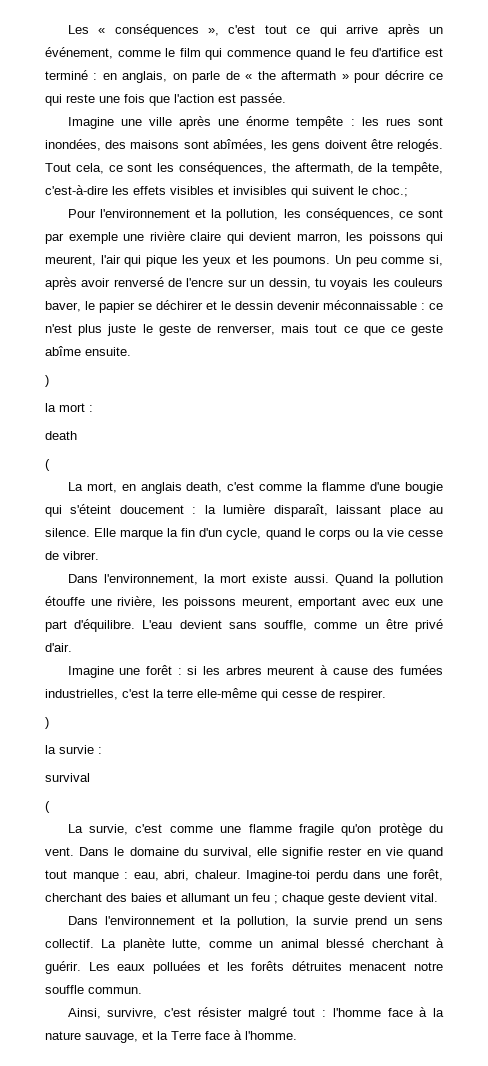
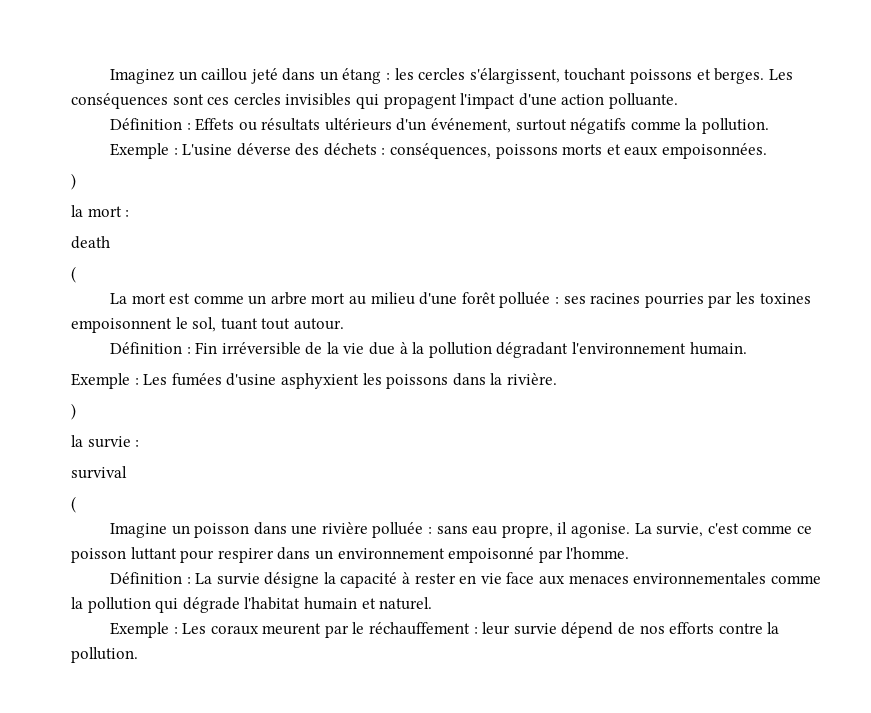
[67,24,443,37] [45,47,444,60] [45,70,443,83] [45,93,286,106] [67,116,444,129] [45,139,444,152] [45,162,444,175] [45,185,408,198] [67,208,444,221] [45,231,443,244] [45,255,443,267] [45,277,444,290] [45,300,443,313] [45,324,444,336] [45,346,131,356] Les « conséquences », c'est tout ce qui arrive après un événement, comme le film qui commence quand le feu d'artifice est terminé : en anglais, on parle de « the aftermath » pour décrire ce qui reste une fois que l'action est passée. // Imagine une ville après une énorme tempête : les rues sont inondées, des maisons sont abîmées, les gens doivent être relogés. Tout cela, ce sont les conséquences, the aftermath, de la tempête, c'est‑à‑dire les effets visibles et invisibles qui suivent le choc.; // Pour l'environnement et la pollution, les conséquences, ce sont par exemple une rivière claire qui devient marron, les poissons qui meurent, l'air qui pique les yeux et les poumons. Un peu comme si, après avoir renversé de l'encre sur un dessin, tu voyais les couleurs baver, le papier se déchirer et le dessin devenir méconnaissable : ce n'est plus juste le geste de renverser, mais tout ce que ce geste abîme ensuite. -> [109,68,793,84] [71,93,678,109] [109,118,770,134] [109,143,768,159] Imaginez un caillou jeté dans un étang : les cercles s'élargissent, touchant poissons et berges. Les conséquences sont ces cercles invisibles qui propagent l'impact d'une action polluante. // Définition : Effets ou résultats ultérieurs d'un événement, surtout négatifs comme la pollution. // Exemple : L'usine déverse des déchets : conséquences, poissons morts et eaux empoisonnées.
[86,482,443,494] [45,504,444,517] [45,528,444,540] [45,551,99,560] [67,574,444,586] [45,596,443,609] [45,619,444,632] [45,643,72,652] [67,665,443,678] [45,688,386,701] mort, en anglais death, c'est comme la flamme d'une bougie qui s'éteint doucement : la lumière disparaît, laissant place au silence. Elle marque la fin d'un cycle, quand le corps ou la vie cesse de vibrer. // Dans l'environnement, la mort existe aussi. Quand la pollution étouffe une rivière, les poissons meurent, emportant avec eux une part d'équilibre. L'eau devient sans souffle, comme un être privé d'air. // Imagine une forêt : si les arbres meurent à cause des fumées industrielles, c'est la terre elle-même qui cesse de respirer. -> [131,292,811,308] [71,317,344,333] [109,342,747,358] [71,373,557,389] mort est comme un arbre mort au milieu d'une forêt polluée : ses racines pourries par les toxines empoisonnent le sol, tuant tout autour. // Définition : Fin irréversible de la vie due à la pollution dégradant l'environnement humain. // Exemple : Les fumées d'usine asphyxient les poissons dans la rivière.
[67,823,444,836] [45,847,444,859] [45,869,443,882] [45,893,438,905] [67,916,444,928] [45,938,445,951] [45,961,443,974] [45,985,142,994] [67,1007,444,1020] [45,1030,297,1043] La survie, c'est comme une flamme fragile qu'on protège du vent. Dans le domaine du survival, elle signifie rester en vie quand tout manque : eau, abri, chaleur. Imagine-toi perdu dans une forêt, cherchant des baies et allumant un feu ; chaque geste devient vital. // Dans l'environnement et la pollution, la survie prend un sens collectif. La planète lutte, comme un animal blessé cherchant à guérir. Les eaux polluées et les forêts détruites menacent notre souffle commun. // Ainsi, survivre, c'est résister malgré tout : l'homme face à la nature sauvage, et la Terre face à l'homme. -> [109,522,812,538] [71,547,630,563] [109,572,821,588] [71,597,433,613] [109,622,780,638] [71,647,138,663] Imagine un poisson dans une rivière polluée : sans eau propre, il agonise. La survie, c'est comme ce poisson luttant pour respirer dans un environnement empoisonné par l'homme. // Définition : La survie désigne la capacité à rester en vie face aux menaces environnementales comme la pollution qui dégrade l'habitat humain et naturel. // Exemple : Les coraux meurent par le réchauffement : leur survie dépend de nos efforts contre la pollution.

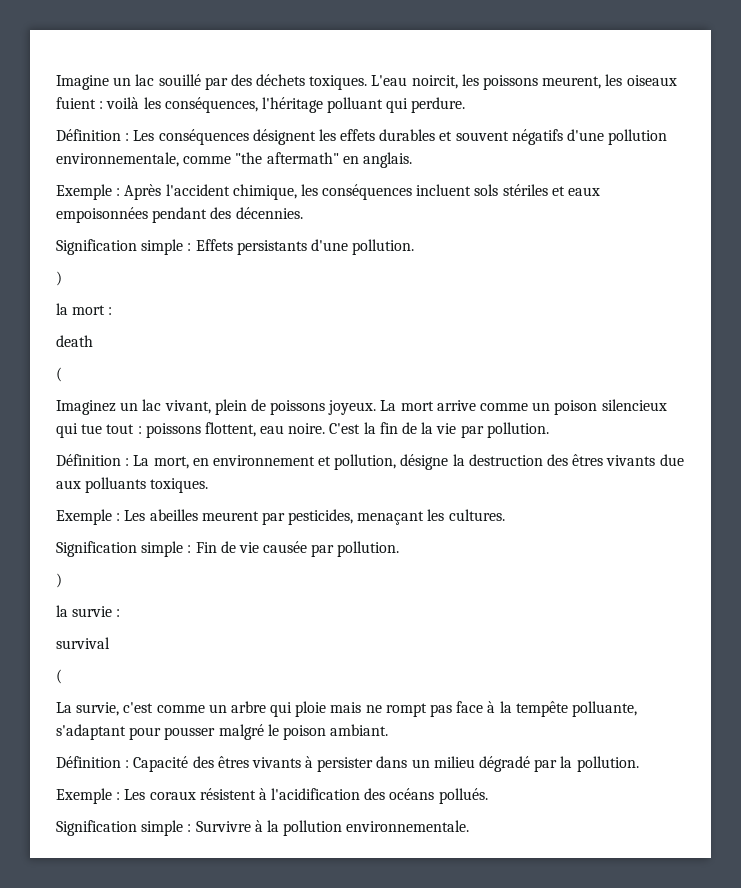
[109,68,793,84] [71,93,678,109] [109,118,770,134] [109,143,768,159] Imaginez un caillou jeté dans un étang : les cercles s'élargissent, touchant poissons et berges. Les conséquences sont ces cercles invisibles qui propagent l'impact d'une action polluante. // Définition : Effets ou résultats ultérieurs d'un événement, surtout négatifs comme la pollution. // Exemple : L'usine déverse des déchets : conséquences, poissons morts et eaux empoisonnées. -> [56,74,677,90] [56,97,466,113] [56,129,668,145] [56,152,412,168] [56,184,601,200] [56,207,303,223] [56,239,415,255] Imagine un lac souillé par des déchets toxiques. L'eau noircit, les poissons meurent, les oiseaux fuient : voilà les conséquences, l'héritage polluant qui perdure. // Définition : Les conséquences désignent les effets durables et souvent négatifs d'une pollution environnementale, comme "the aftermath" en anglais. // Exemple : Après l'accident chimique, les conséquences incluent sols stériles et eaux empoisonnées pendant des décennies. // Signification simple : Effets persistants d'une pollution.
(76, 274) none -> [56,399,377,415] Imaginez un lac vivant, plein de poissons joyeux.
[169,292,811,308] [71,317,344,333] [109,342,747,358] [71,373,557,389] est comme un arbre mort au milieu d'une forêt polluée : ses racines pourries par les toxines empoisonnent le sol, tuant tout autour. // Définition : Fin irréversible de la vie due à la pollution dégradant l'environnement humain. // Exemple : Les fumées d'usine asphyxient les poissons dans la rivière. -> [436,399,667,415] [56,422,549,438] [56,454,684,470] [56,477,209,493] [56,509,505,525] [56,541,400,557] arrive comme un poison silencieux qui tue tout : poissons flottent, eau noire. C'est la fin de la vie par pollution. // Définition : La mort, en environnement et pollution, désigne la destruction des êtres vivants due aux polluants toxiques. // Exemple : Les abeilles meurent par pesticides, menaçant les cultures. // Signification simple : Fin de vie causée par pollution.
[109,522,812,538] [71,547,630,563] [109,572,821,588] [71,597,433,613] [109,622,780,638] [71,647,138,663] Imagine un poisson dans une rivière polluée : sans eau propre, il agonise. La survie, c'est comme ce poisson luttant pour respirer dans un environnement empoisonné par l'homme. // Définition : La survie désigne la capacité à rester en vie face aux menaces environnementales comme la pollution qui dégrade l'habitat humain et naturel. // Exemple : Les coraux meurent par le réchauffement : leur survie dépend de nos efforts contre la pollution. -> [56,701,637,717] [56,724,389,740] [56,756,639,772] [56,788,488,804] [56,820,470,836] La survie, c'est comme un arbre qui ploie mais ne rompt pas face à la tempête polluante, s'adaptant pour pousser malgré le poison ambiant. // Définition : Capacité des êtres vivants à persister dans un milieu dégradé par la pollution. // Exemple : Les coraux résistent à l'acidification des océans pollués. // Signification simple : Survivre à la pollution environnementale.

